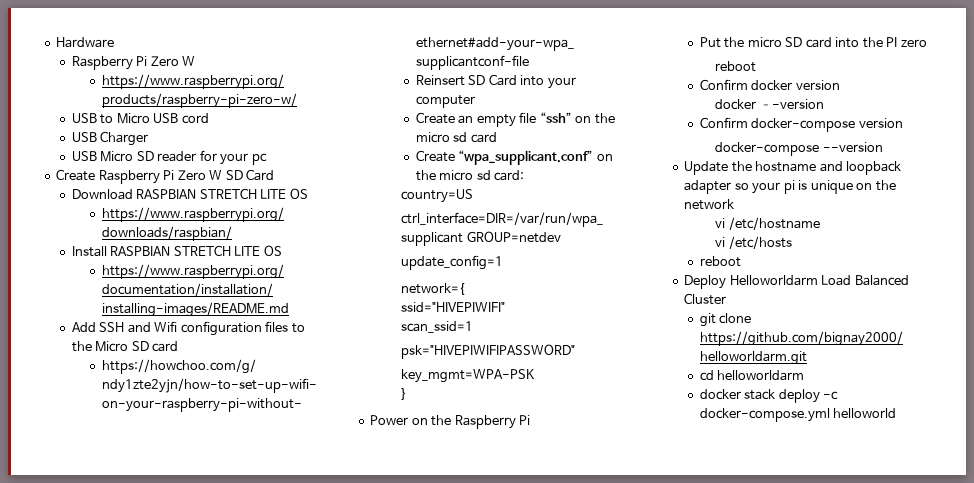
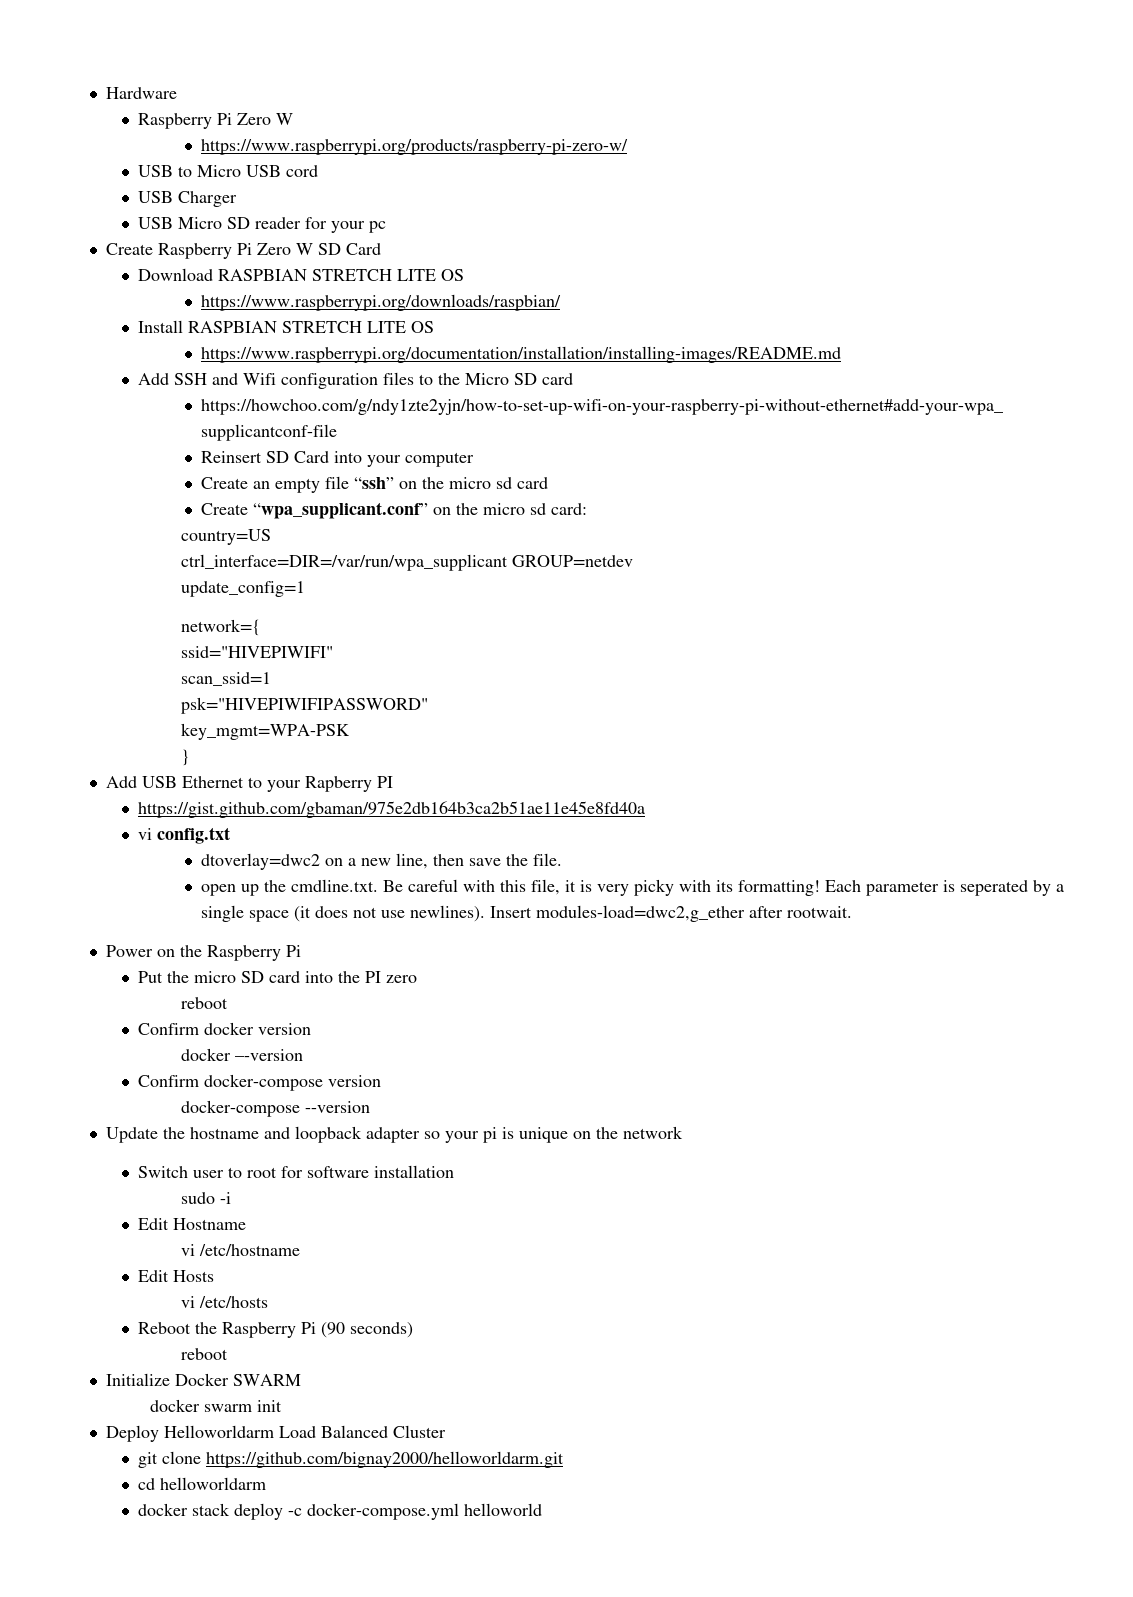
(408, 394) none -> [106,776,394,792] [137,801,645,818] [137,827,230,844] [201,853,563,870] [201,879,1065,896] [201,905,853,922] // Add USB Ethernet to your Rapberry PI // https://gist.github.com/gbaman/975e2db164b3ca2b51ae11e45e8fd40a // vi config.txt // dtoverlay=dwc2 on a new line, then save the file. // open up the cmdline.txt. Be careful with this file, it is very picky with its formatting! Each parameter is seperated by a single space (it does not use newlines). Insert modules-load=dwc2,g_ether after rootwait.
(735, 204) none -> [137,1165,454,1178] [181,1192,232,1204] [137,1218,246,1230] // Switch user to root for software installation // sudo -i // Edit Hostname
(820, 223) none -> [137,1270,214,1282] // Edit Hosts
[699,256,741,267] reboot -> [137,1322,413,1338] [181,1348,229,1360] [106,1373,302,1386] [149,1399,282,1412] Reboot the Raspberry Pi (90 seconds) // reboot // Initialize Docker SWARM // docker swarm init

